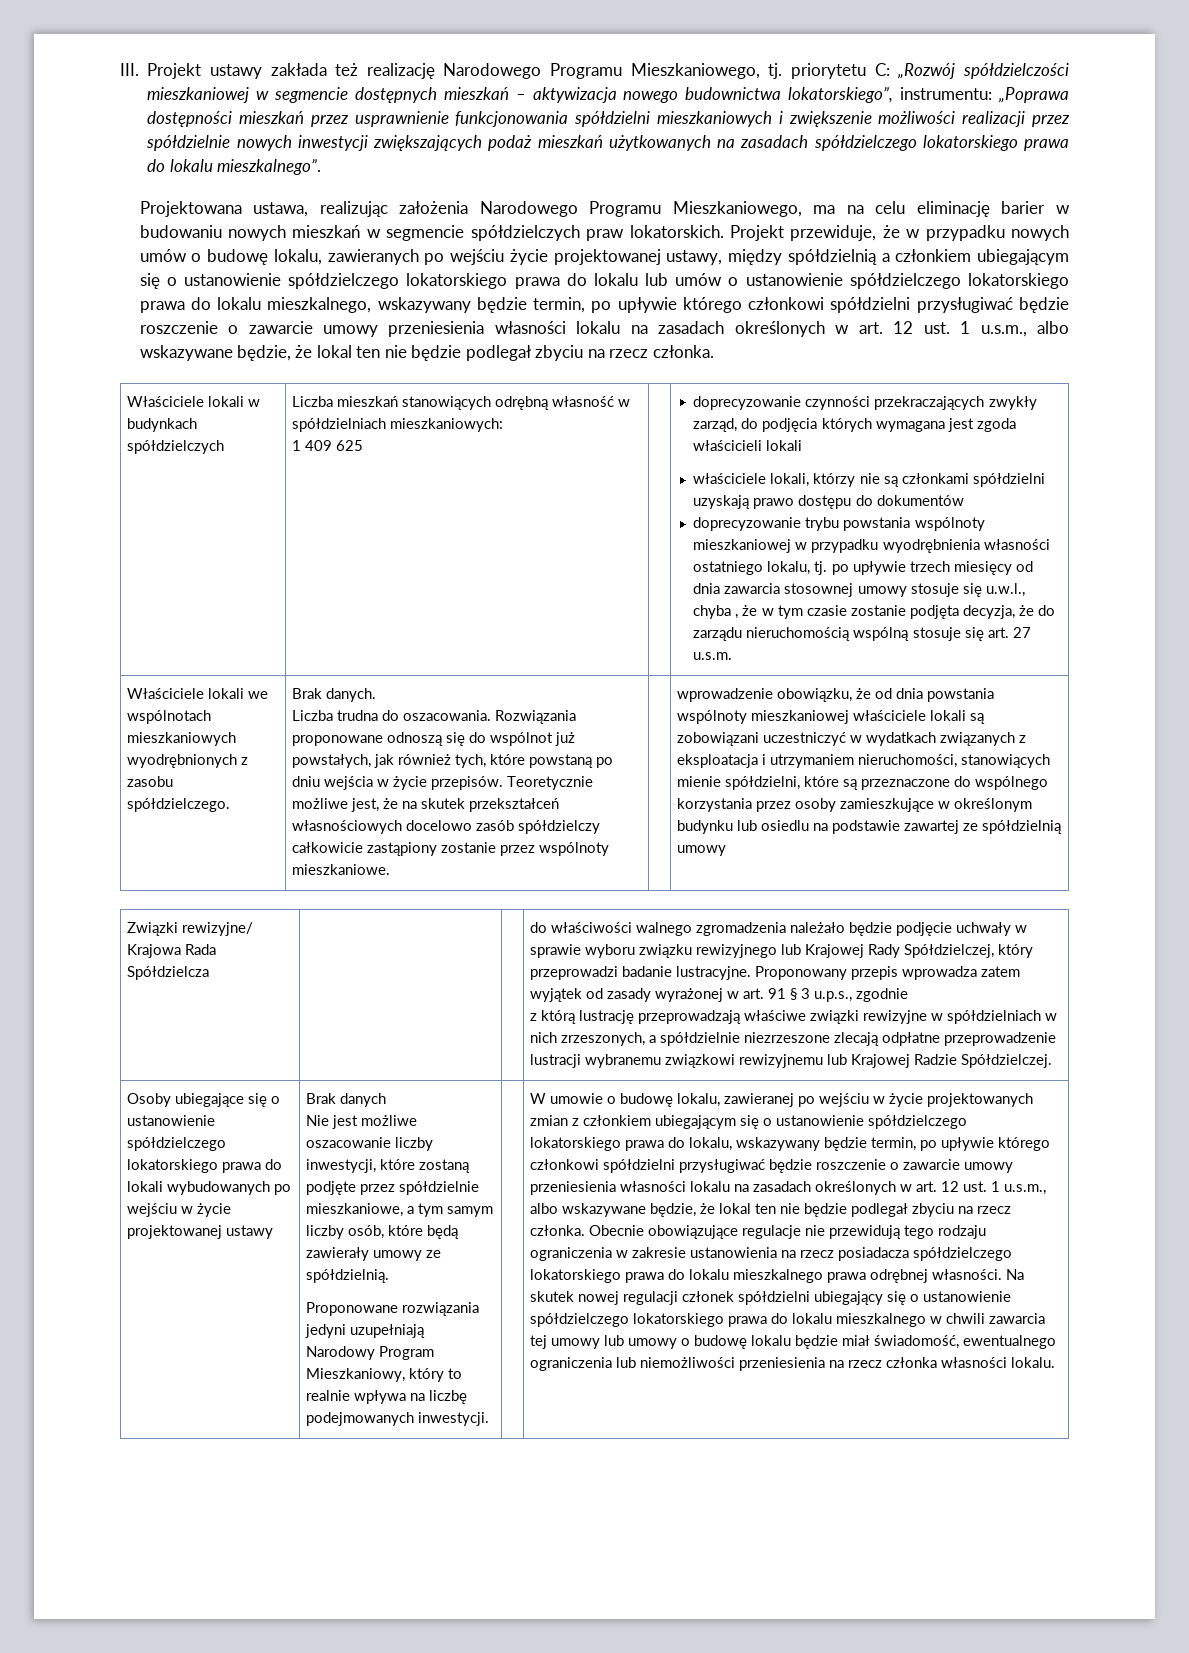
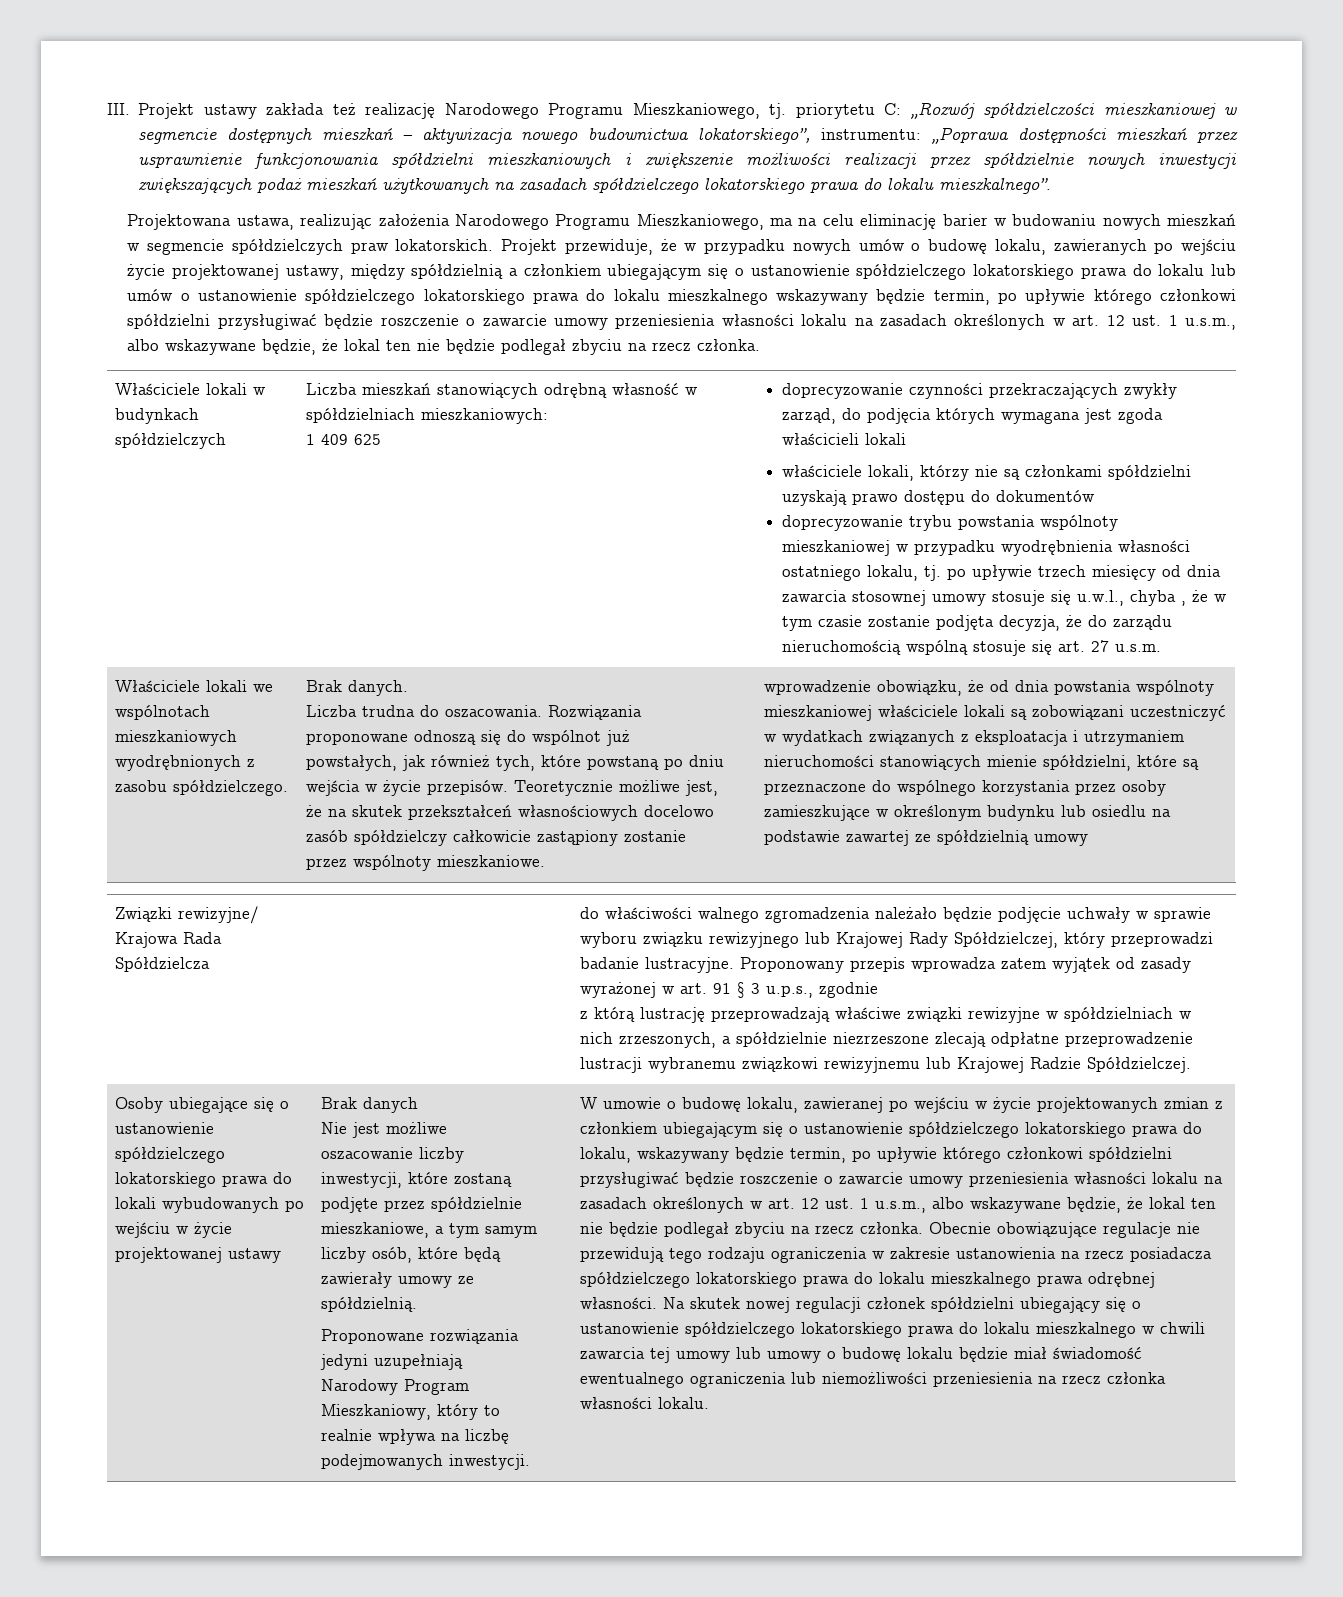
[267,297,372,313] mieszkalnego, -> [667,289,768,305] mieszkalnego
[858,754,958,768] nieruchomości, -> [763,755,874,767] nieruchomości
[874,1335,960,1349] świadomość, -> [1052,1347,1142,1359] świadomość

